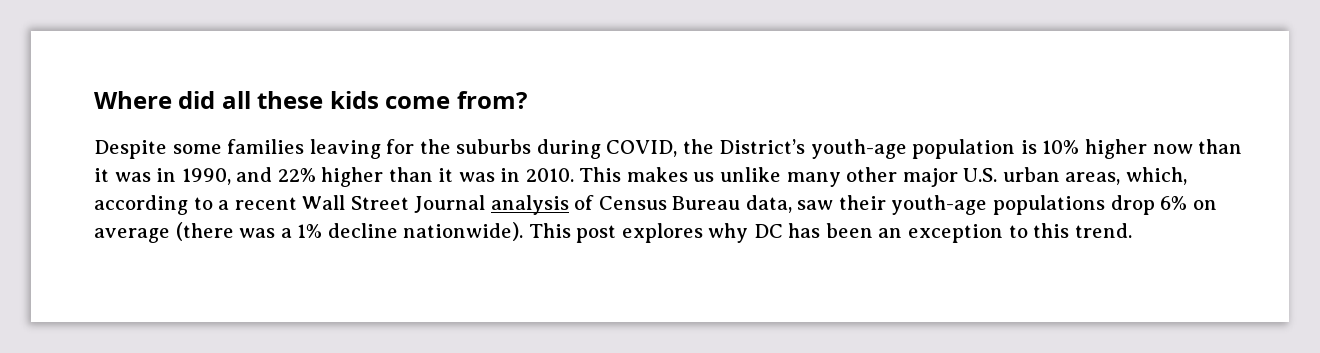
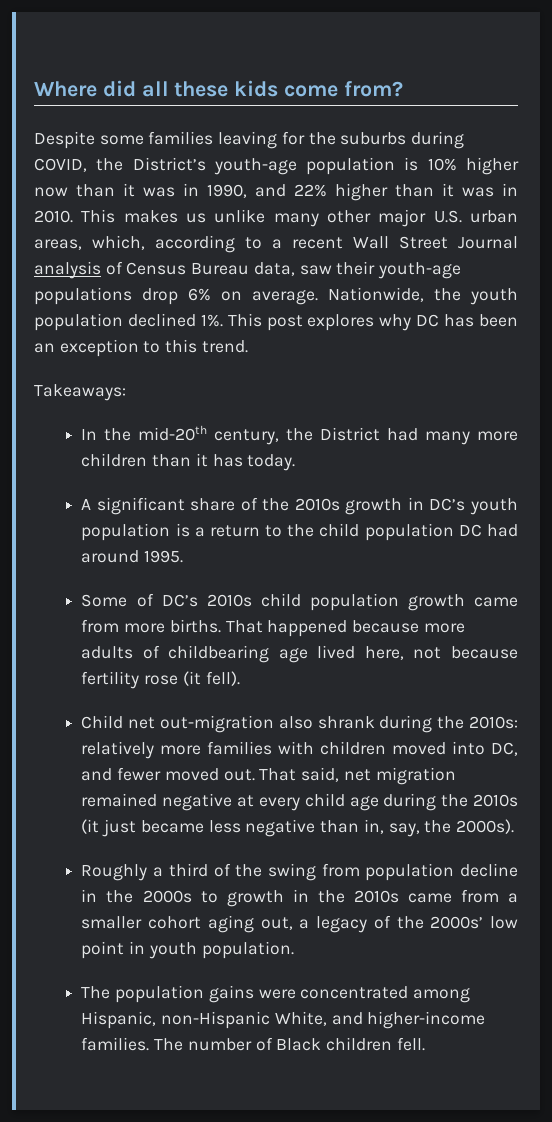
[94,222,524,243] average (there was a 1% decline nationwide). -> [252,287,518,305] [34,313,223,331] average. Nationwide, the youth population declined 1%.
(1132, 230) none -> [34,384,126,401] [81,425,518,445] [81,453,296,471] [81,497,518,515] [81,523,518,541] [81,550,184,563] [81,593,518,611] [81,619,465,637] [81,645,518,663] [81,671,240,689] [81,715,519,733] [81,741,518,759] [81,767,456,785] [81,793,518,811] [81,819,514,837] [81,863,518,881] [81,889,518,907] [81,915,518,933] [81,941,294,959] [81,985,471,1003] [81,1011,486,1029] [81,1037,425,1051] // Takeaways: // In the mid-20th century, the District had many more children than it has today. // A significant share of the 2010s growth in DC’s youth population is a return to the child population DC had around 1995. // Some of DC’s 2010s child population growth came from more births. That happened because more adults of childbearing age lived here, not because fertility rose (it fell). // Child net out-migration also shrank during the 2010s: relatively more families with children moved into DC, and fewer moved out. That said, net migration remained negative at every child age during the 2010s (it just became less negative than in, say, the 2000s). // Roughly a third of the swing from population decline in the 2000s to growth in the 2010s came from a smaller cohort aging out, a legacy of the 2000s’ low point in youth population. // The population gains were concentrated among Hispanic, non-Hispanic White, and higher-income families. The number of Black children fell.

